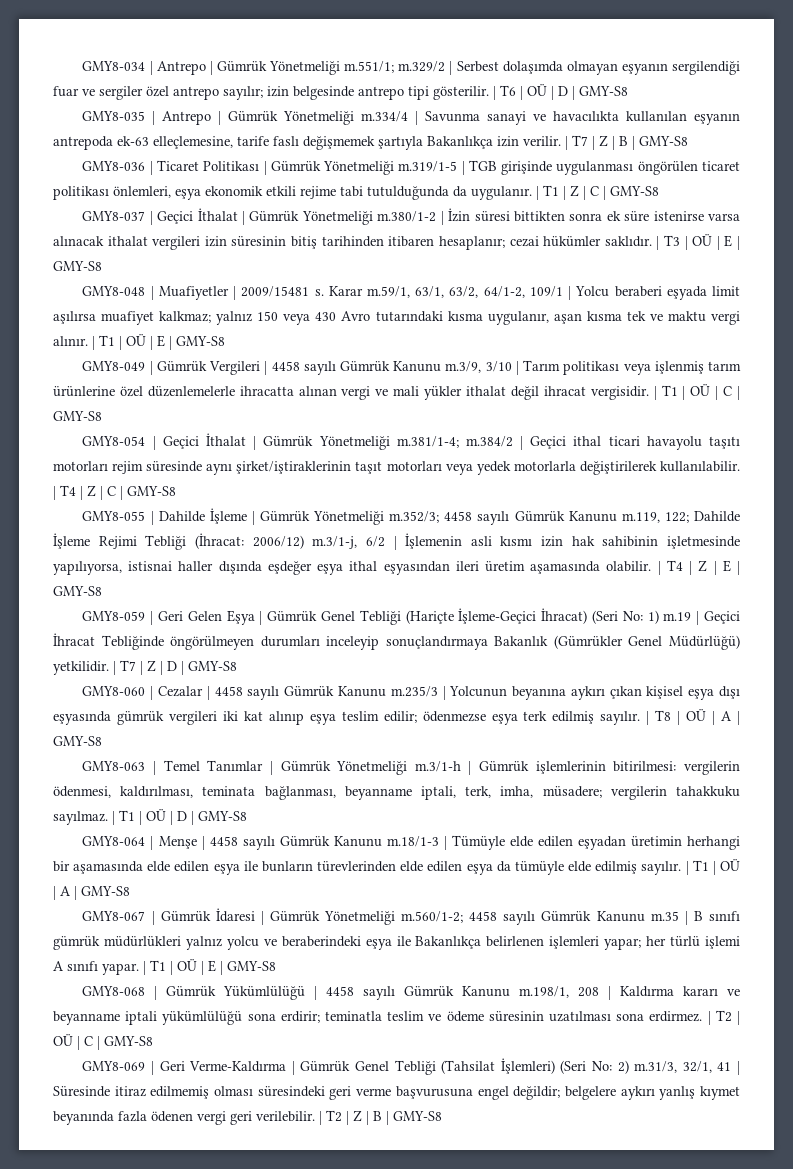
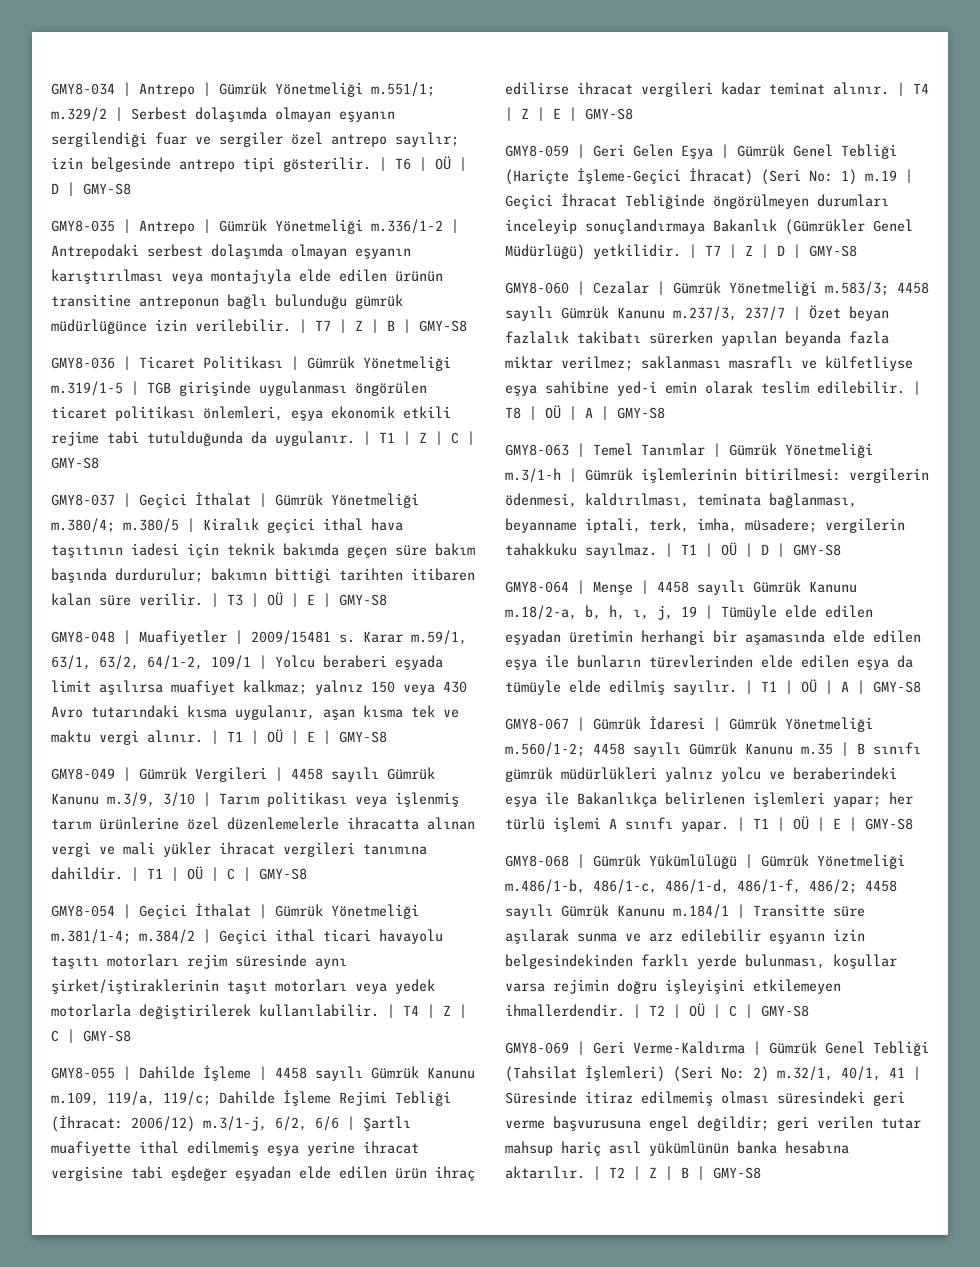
[361,111,741,125] [53,136,561,150] m.334/4 | Savunma sanayi ve havacılıkta kullanılan eşyanın antrepoda ek-63 elleçlemesine, tarife faslı değişmemek şartıyla Bakanlıkça izin verilir. -> [371,219,459,234] [51,244,411,259] [51,269,443,284] [51,294,403,309] [51,319,291,334] m.336/1-2 | Antrepodaki serbest dolaşımda olmayan eşyanın karıştırılması veya montajıyla elde edilen ürünün transitine antreponun bağlı bulunduğu gümrük müdürlüğünce izin verilebilir.
[377,208,740,225] [53,236,652,250] m.380/1-2 | İzin süresi bittikten sonra ek süre istenirse varsa alınacak ithalat vergileri izin süresinin bitiş tarihinden itibaren hesaplanır; cezai hükümler saklıdır. -> [51,518,403,533] [51,543,475,558] [51,568,475,583] [51,593,203,606] m.380/4; m.380/5 | Kiralık geçici ithal hava taşıtının iadesi için teknik bakımda geçen süre bakım başında durdurulur; bakımın bittiği tarihten itibaren kalan süre verilir.
[466,386,649,400] ithalat değil ihracat vergisidir. -> [219,842,427,857] [51,867,123,880] ihracat vergileri tanımına dahildir.
[259,511,689,525] Gümrük Yönetmeliği m.352/3; 4458 sayılı Gümrük Kanunu m.119, 122; -> [275,1066,475,1081] [51,1091,211,1106] 4458 sayılı Gümrük Kanunu m.109, 119/a, 119/c;
[365,533,741,550] [53,561,652,575] 6/2 | İşlemenin asli kısmı izin hak sahibinin işletmesinde yapılıyorsa, istisnai haller dışında eşdeğer eşya ithal eşyasından ileri üretim aşamasında olabilir. -> [275,1116,411,1131] [51,1141,419,1156] [51,1166,475,1181] [505,82,889,97] 6/2, 6/6 | Şartlı muafiyette ithal edilmemiş eşya yerine ihracat vergisine tabi eşdeğer eşyadan elde edilen ürün ihraç edilirse ihracat vergileri kadar teminat alınır.
[214,686,740,700] [53,711,641,725] 4458 sayılı Gümrük Kanunu m.235/3 | Yolcunun beyanına aykırı çıkan kişisel eşya dışı eşyasında gümrük vergileri iki kat alınıp eşya teslim edilir; ödenmezse eşya terk edilmiş sayılır. -> [673,281,929,296] [505,305,889,321] [505,331,889,346] [505,356,913,371] [505,381,905,396] Gümrük Yönetmeliği m.583/3; 4458 sayılı Gümrük Kanunu m.237/3, 237/7 | Özet beyan fazlalık takibatı sürerken yapılan beyanda fazla miktar verilmez; saklanması masraflı ve külfetliyse eşya sahibine yed-i emin olarak teslim edilebilir.
[386,836,439,847] m.18/1-3 -> [505,605,697,620] m.18/2-a, b, h, ı, j, 19
[326,986,741,1000] [53,1011,703,1025] 4458 sayılı Gümrük Kanunu m.198/1, 208 | Kaldırma kararı ve beyanname iptali yükümlülüğü sona erdirir; teminatla teslim ve ödeme süresinin uzatılması sona erdirmez. -> [761,854,905,869] [505,879,897,894] [505,904,865,919] [505,929,865,944] [505,954,897,969] [505,979,841,994] [505,1004,625,1017] Gümrük Yönetmeliği m.486/1-b, 486/1-c, 486/1-d, 486/1-f, 486/2; 4458 sayılı Gümrük Kanunu m.184/1 | Transitte süre aşılarak sunma ve arz edilebilir eşyanın izin belgesindekinden farklı yerde bulunması, koşullar varsa rejimin doğru işleyişini etkilemeyen ihmallerdendir.
[634,1061,712,1073] m.31/3, 32/1, -> [777,1066,881,1081] m.32/1, 40/1,
[564,1086,740,1100] [53,1111,315,1125] belgelere aykırı yanlış kıymet beyanında fazla ödenen vergi geri verilebilir. -> [777,1116,921,1131] [505,1141,849,1156] [505,1166,585,1179] geri verilen tutar mahsup hariç asıl yükümlünün banka hesabına aktarılır.

